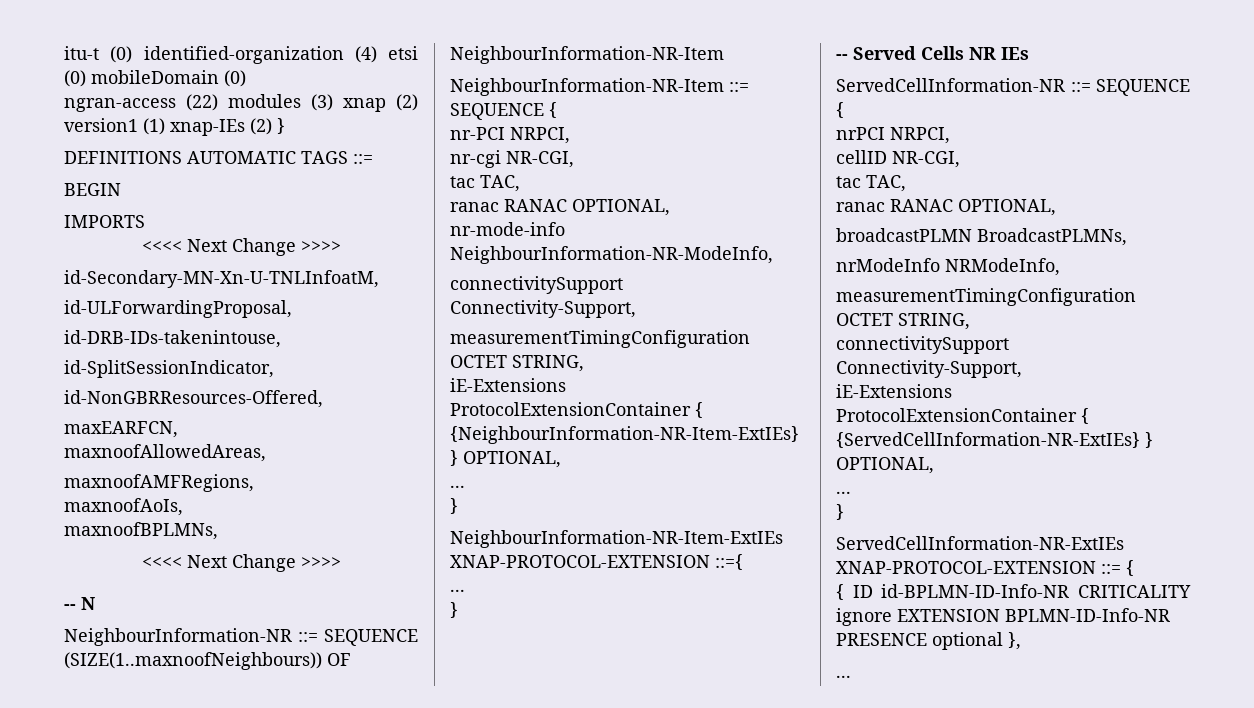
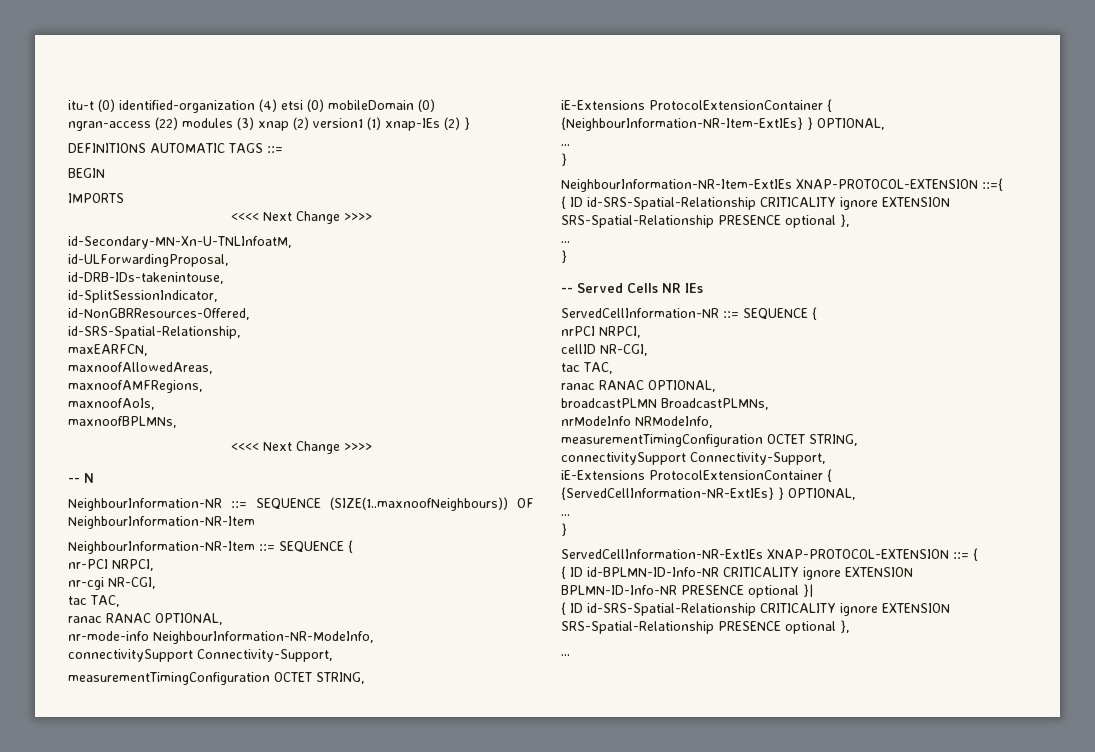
(323, 399) none -> [68,326,241,339] // id-SRS-Spatial-Relationship,
(743, 562) none -> [561,196,950,210] [561,214,850,228] // { ID id-SRS-Spatial-Relationship CRITICALITY ignore EXTENSION SRS-Spatial-Relationship PRESENCE optional },
(1003, 641) none -> [803,584,813,597] [561,602,950,616] [561,621,836,634] }| // { ID id-SRS-Spatial-Relationship CRITICALITY ignore EXTENSION SRS-Spatial-Relationship PRESENCE optional

